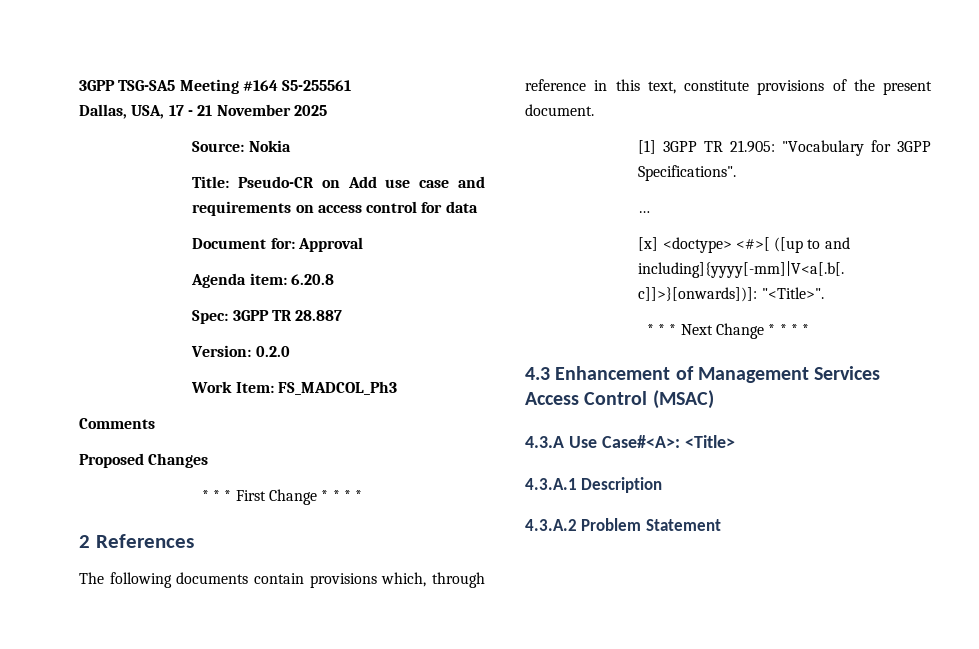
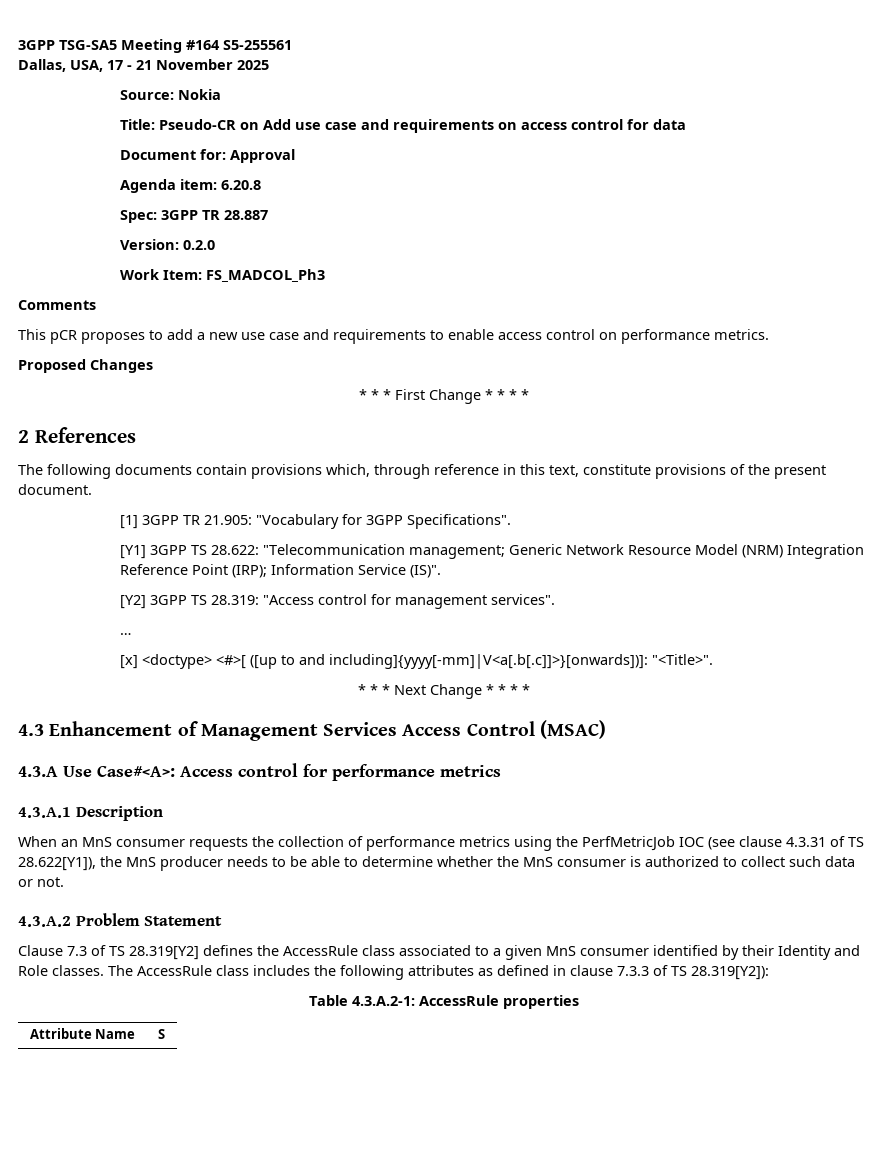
(155, 423) none -> [18,329,769,344] // This pCR proposes to add a new use case and requirements to enable access control on performance metrics.
(737, 173) none -> [119,544,864,559] [119,564,441,578] [119,594,555,609] // [Y1] 3GPP TS 28.622: "Telecommunication management; Generic Network Resource Model (NRM) Integration Reference Point (IRP); Information Service (IS)". // [Y2] 3GPP TS 28.319: "Access control for management services".
[684,435,735,448] [525,477,663,493] [525,518,721,531] <Title> // 4.3.A.1 Description // 4.3.A.2 Problem Statement -> [180,763,501,781] [18,806,163,821] [18,836,864,851] [18,856,855,871] [18,877,64,887] [18,913,223,927] [18,945,860,960] [18,965,769,980] [309,995,579,1009] [29,1028,136,1039] [158,1029,165,1039] Access control for performance metrics // 4.3.A.1 Description // When an MnS consumer requests the collection of performance metrics using the PerfMetricJob IOC (see clause 4.3.31 of TS 28.622[Y1]), the MnS producer needs to be able to determine whether the MnS consumer is authorized to collect such data or not. // 4.3.A.2 Problem Statement // Clause 7.3 of TS 28.319[Y2] defines the AccessRule class associated to a given MnS consumer identified by their Identity and Role classes. The AccessRule class includes the following attributes as defined in clause 7.3.3 of TS 28.319[Y2]): // Table 4.3.A.2-1: AccessRule properties // Attribute Name | S

